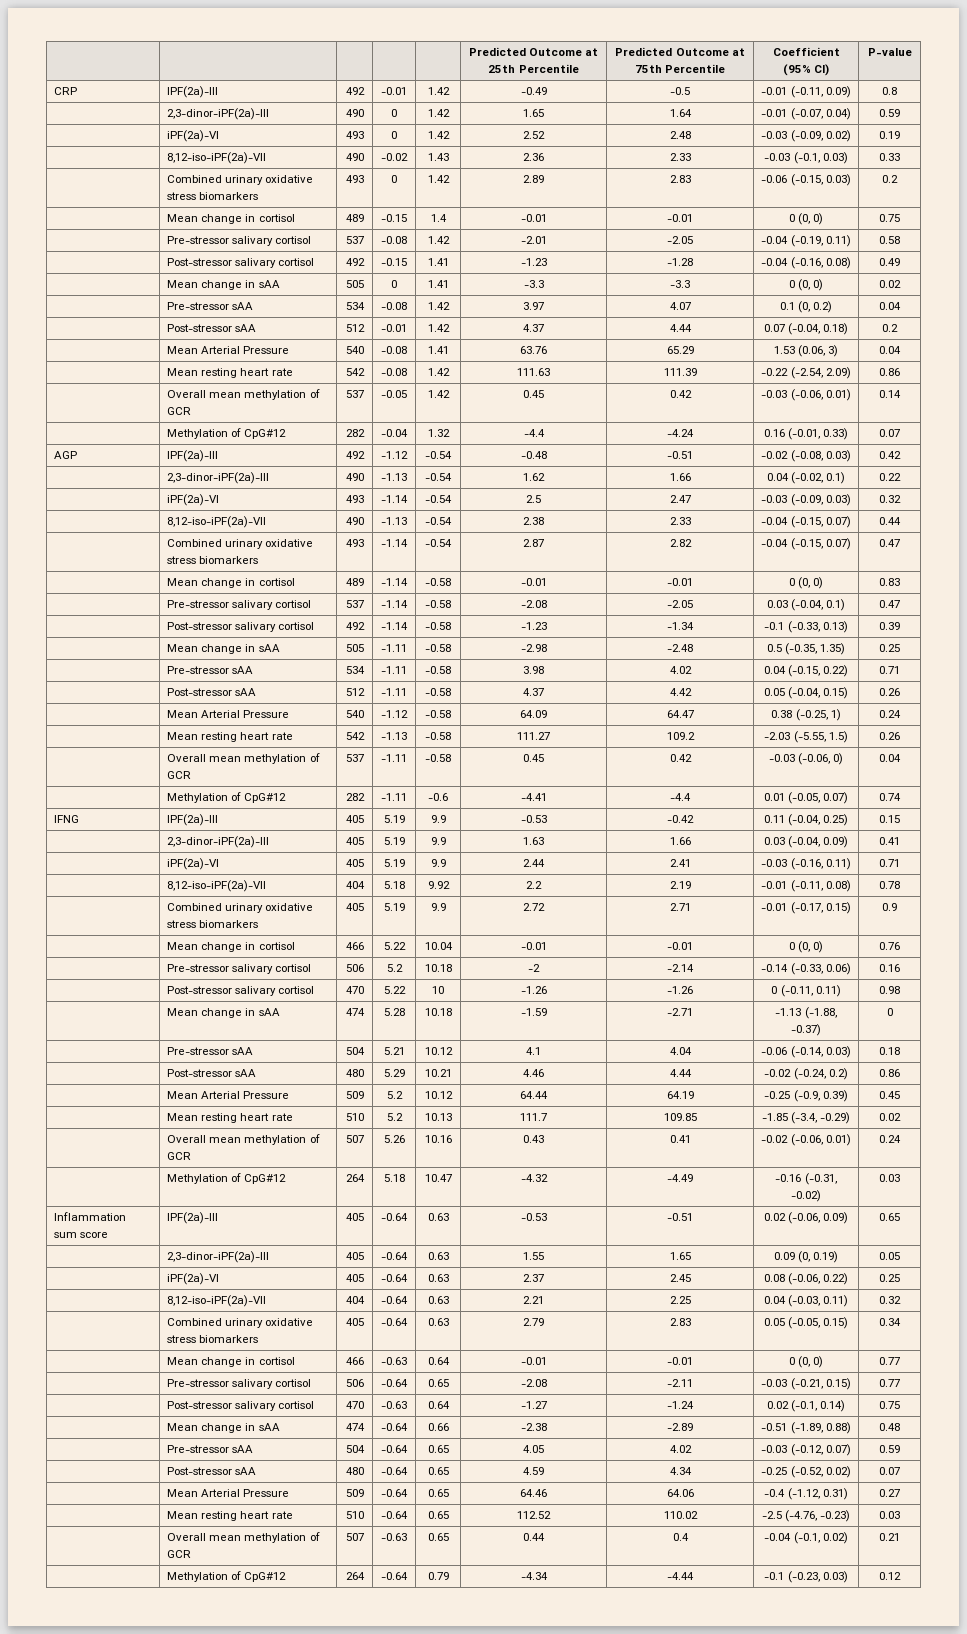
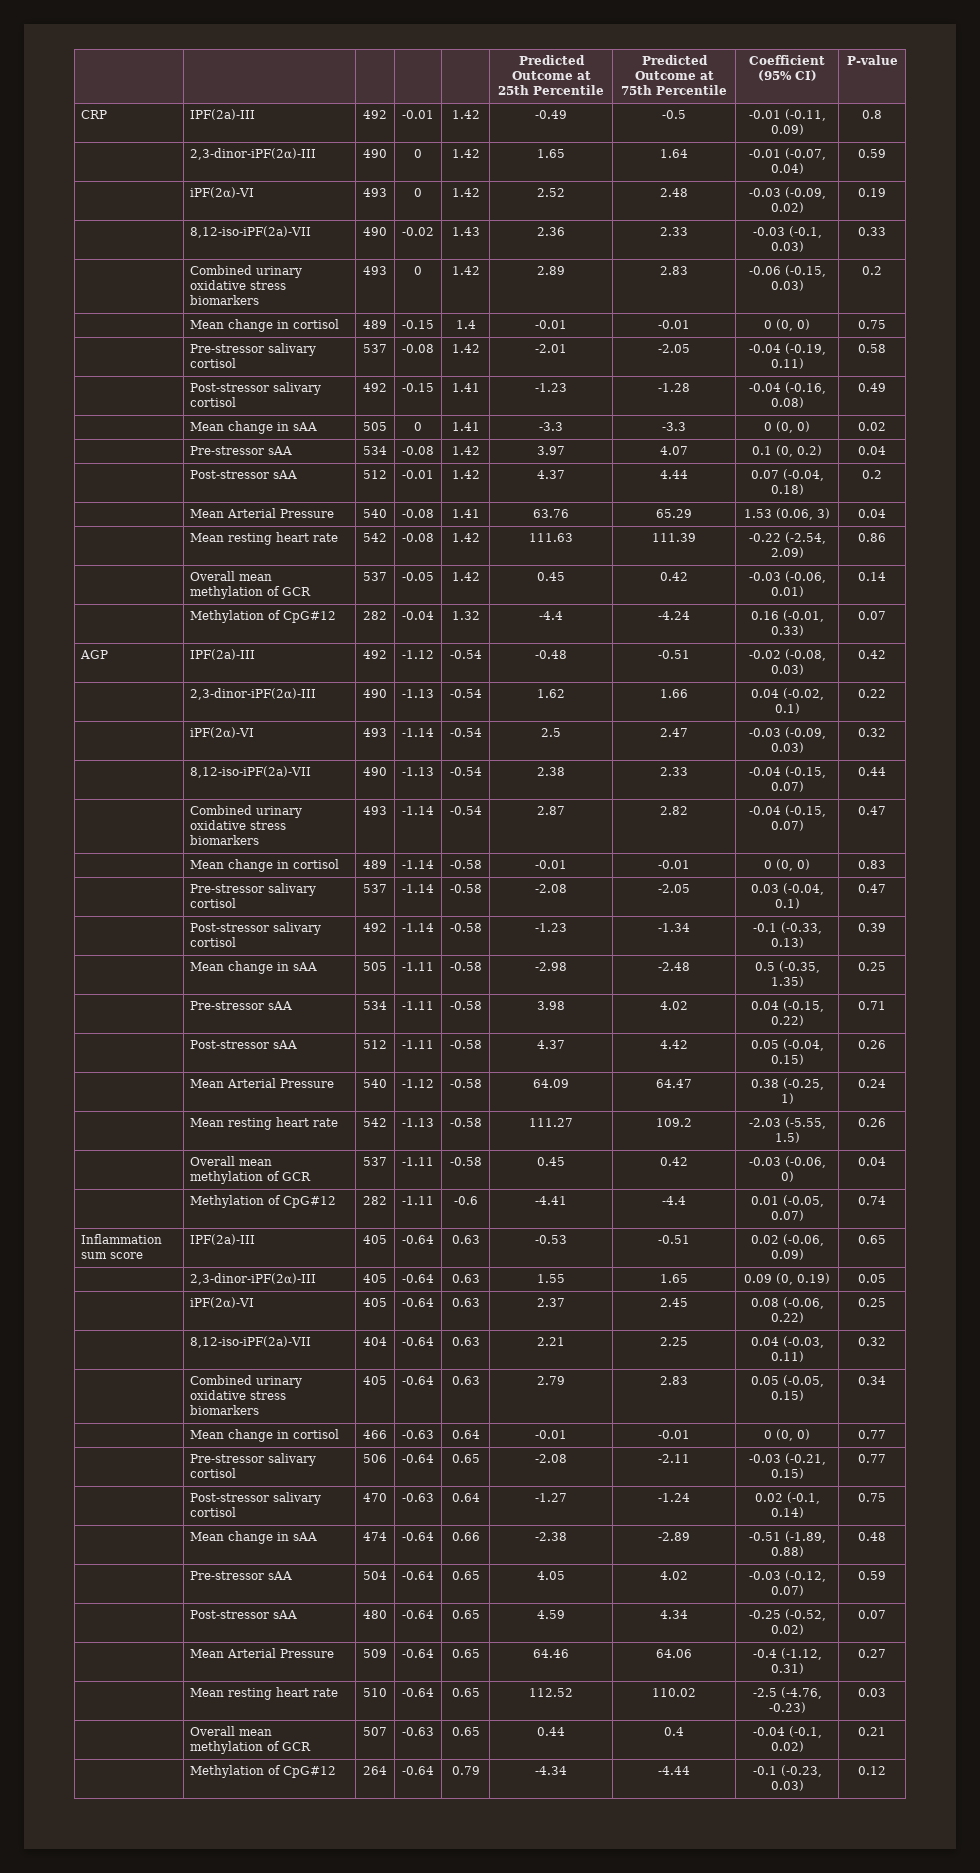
[167,108,270,120] 2,3-dinor-iPF(2a)-III -> [190,148,317,160] 2,3-dinor-iPF(2α)-III
[167,130,220,142] iPF(2a)-VI -> [190,187,255,198] iPF(2α)-VI
[167,472,270,484] 2,3-dinor-iPF(2a)-III -> [190,688,317,700] 2,3-dinor-iPF(2α)-III
[167,494,220,506] iPF(2a)-VI -> [190,727,255,738] iPF(2α)-VI
[54,815,80,823] [167,814,219,826] [345,815,364,823] [383,815,405,823] [430,815,446,823] [520,815,547,823] [667,815,694,823] [763,814,849,826] [879,815,900,823] [167,836,270,848] [345,837,364,845] [383,837,405,845] [430,837,446,845] [523,837,544,845] [669,837,691,845] [763,836,849,848] [879,837,900,845] [167,858,220,870] [345,859,364,867] [383,859,405,867] [430,859,446,867] [523,859,545,867] [669,859,691,867] [761,858,851,870] [879,859,900,867] [167,880,267,892] [345,881,365,889] [383,881,405,889] [427,881,450,889] [526,881,542,889] [669,881,691,889] [761,880,851,892] [879,881,900,889] [167,903,314,913] [167,920,259,928] [345,903,364,911] [383,903,405,911] [430,903,446,911] [523,903,545,911] [669,903,691,911] [761,902,851,914] [882,903,897,911] [167,942,295,952] [345,942,364,950] [383,942,406,950] [424,942,453,950] [520,942,547,950] [667,942,693,950] [788,941,824,953] [879,942,900,950] [167,964,312,974] [345,964,364,972] [386,964,403,972] [424,964,452,972] [528,964,540,972] [667,964,694,972] [761,963,851,975] [879,964,900,972] [167,986,315,996] [345,986,364,994] [383,986,406,994] [432,986,444,994] [520,986,547,994] [667,986,693,994] [771,985,841,997] [879,986,900,994] [167,1008,280,1018] [345,1008,365,1016] [383,1008,405,1016] [424,1008,452,1016] [520,1008,547,1016] [667,1008,693,1016] [775,1007,837,1019] [791,1024,821,1036] [886,1008,893,1016] [167,1047,254,1055] [345,1047,365,1055] [383,1047,405,1055] [424,1047,453,1055] [526,1047,541,1055] [669,1047,692,1055] [761,1046,851,1058] [879,1047,900,1055] [167,1069,257,1077] [345,1069,364,1077] [383,1069,405,1077] [424,1069,452,1077] [523,1069,544,1077] [669,1069,692,1077] [764,1068,848,1080] [879,1069,900,1077] [167,1091,290,1099] [345,1091,364,1099] [386,1091,403,1099] [424,1091,453,1099] [520,1091,548,1099] [666,1091,694,1099] [764,1090,848,1102] [879,1091,900,1099] [167,1113,293,1123] [345,1113,364,1121] [386,1113,403,1121] [424,1113,452,1121] [520,1113,547,1121] [663,1113,697,1121] [761,1112,851,1124] [879,1113,901,1121] [167,1134,320,1145] [167,1152,192,1160] [345,1135,364,1143] [383,1135,405,1143] [424,1135,452,1143] [523,1135,544,1143] [669,1135,691,1143] [761,1134,851,1146] [879,1135,901,1143] [167,1173,287,1184] [345,1174,365,1182] [383,1174,405,1182] [424,1174,452,1182] [520,1174,548,1182] [667,1174,693,1182] [775,1173,837,1185] [791,1190,821,1202] [879,1174,900,1182] // IFNG | IPF(2a)-III | 405 | 5.19 | 9.9 | -0.53 | -0.42 | 0.11 (-0.04, 0.25) | 0.15 // | 2,3-dinor-iPF(2a)-III | 405 | 5.19 | 9.9 | 1.63 | 1.66 | 0.03 (-0.04, 0.09) | 0.41 // | iPF(2a)-VI | 405 | 5.19 | 9.9 | 2.44 | 2.41 | -0.03 (-0.16, 0.11) | 0.71 // | 8,12-iso-iPF(2a)-VII | 404 | 5.18 | 9.92 | 2.2 | 2.19 | -0.01 (-0.11, 0.08) | 0.78 // | Combined urinary oxidative stress biomarkers | 405 | 5.19 | 9.9 | 2.72 | 2.71 | -0.01 (-0.17, 0.15) | 0.9 // | Mean change in cortisol | 466 | 5.22 | 10.04 | -0.01 | -0.01 | 0 (0, 0) | 0.76 // | Pre-stressor salivary cortisol | 506 | 5.2 | 10.18 | -2 | -2.14 | -0.14 (-0.33, 0.06) | 0.16 // | Post-stressor salivary cortisol | 470 | 5.22 | 10 | -1.26 | -1.26 | 0 (-0.11, 0.11) | 0.98 // | Mean change in sAA | 474 | 5.28 | 10.18 | -1.59 | -2.71 | -1.13 (-1.88, -0.37) | 0 // | Pre-stressor sAA | 504 | 5.21 | 10.12 | 4.1 | 4.04 | -0.06 (-0.14, 0.03) | 0.18 // | Post-stressor sAA | 480 | 5.29 | 10.21 | 4.46 | 4.44 | -0.02 (-0.24, 0.2) | 0.86 // | Mean Arterial Pressure | 509 | 5.2 | 10.12 | 64.44 | 64.19 | -0.25 (-0.9, 0.39) | 0.45 // | Mean resting heart rate | 510 | 5.2 | 10.13 | 111.7 | 109.85 | -1.85 (-3.4, -0.29) | 0.02 // | Overall mean methylation of GCR | 507 | 5.26 | 10.16 | 0.43 | 0.41 | -0.02 (-0.06, 0.01) | 0.24 // | Methylation of CpG#12 | 264 | 5.18 | 10.47 | -4.32 | -4.49 | -0.16 (-0.31, -0.02) | 0.03 -> (886, 1200) none
[167,1251,270,1263] 2,3-dinor-iPF(2a)-III -> [190,1273,317,1285] 2,3-dinor-iPF(2α)-III
[167,1273,220,1285] iPF(2a)-VI -> [190,1297,255,1308] iPF(2α)-VI

